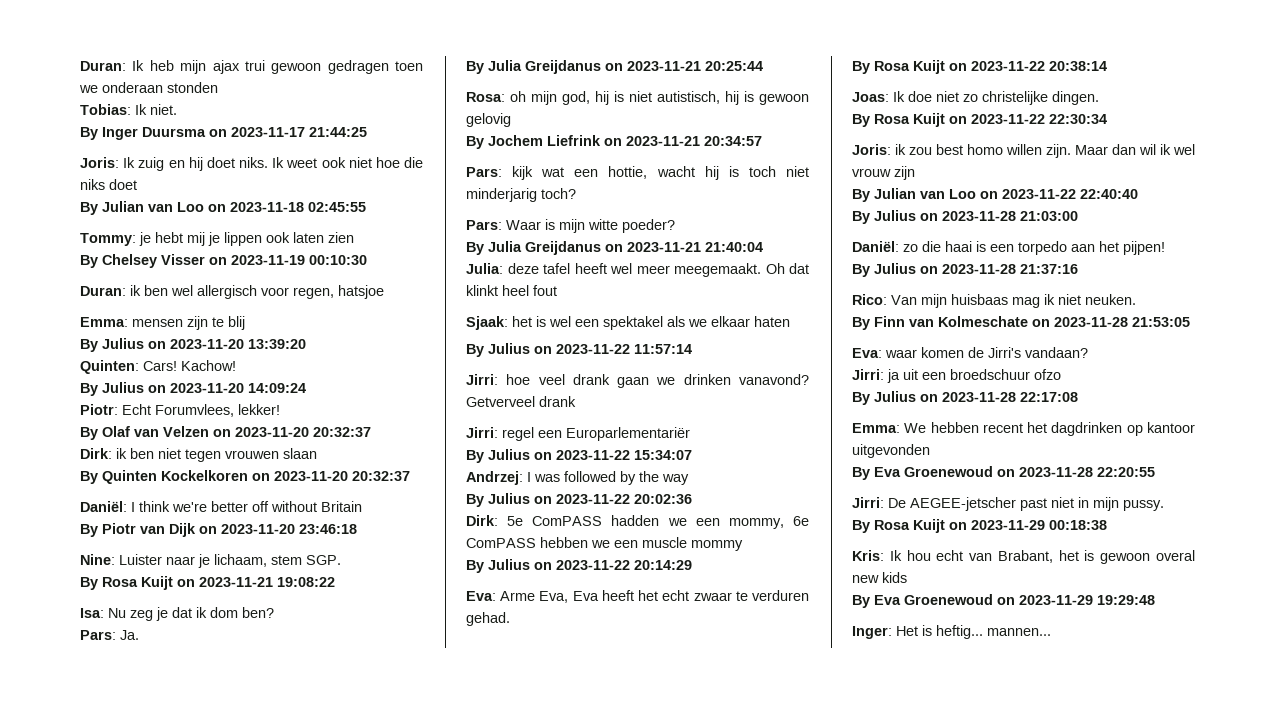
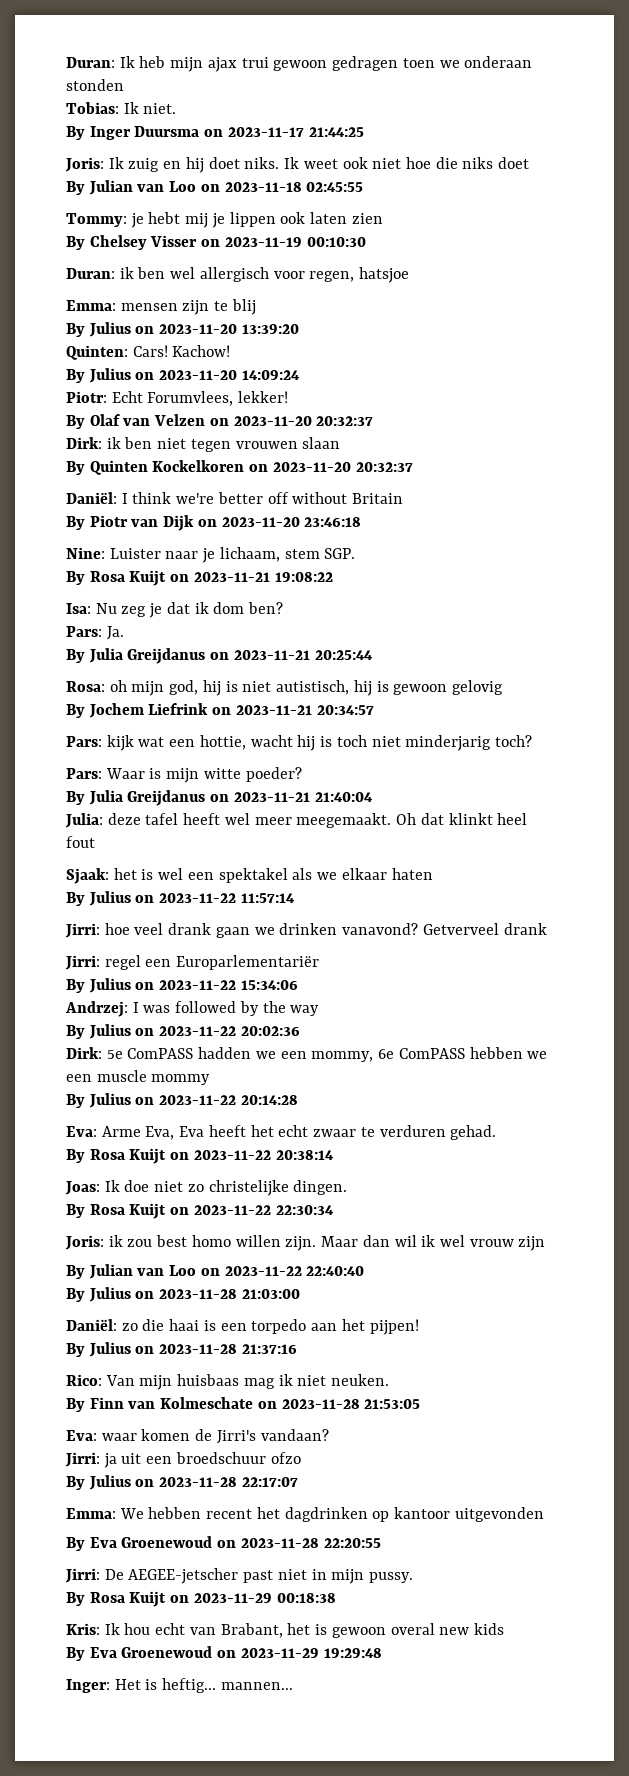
[634,450,692,460] 15:34:07 -> [240,980,298,990] 15:34:06
[634,560,692,570] 20:14:29 -> [240,1095,298,1105] 20:14:28
[1020,392,1078,402] 22:17:08 -> [241,1477,298,1487] 22:17:07

